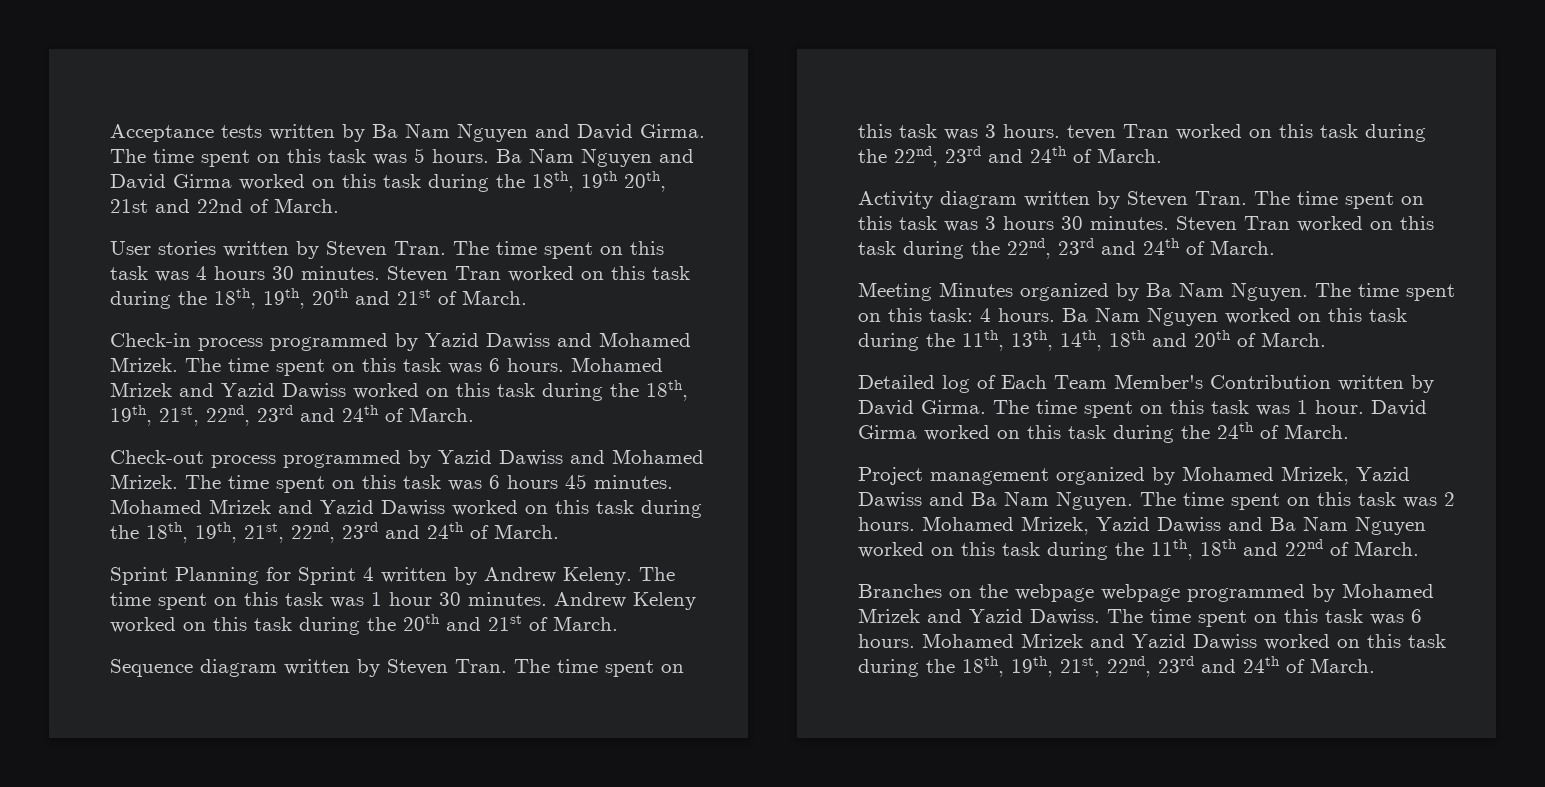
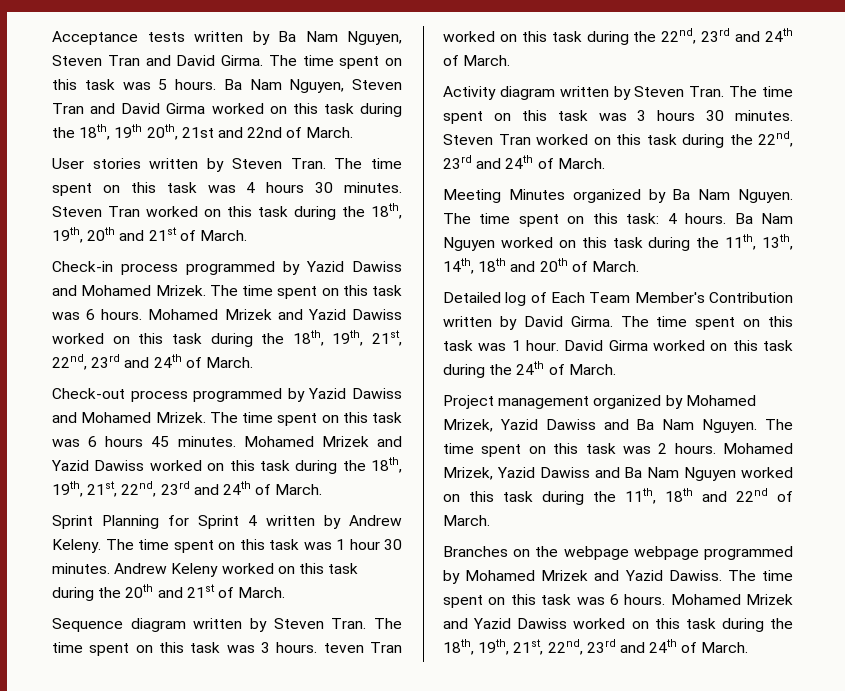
[457,123,528,142] Nguyen -> [347,31,402,45] [52,55,140,66] Nguyen, Steven Tran
[581,148,652,167] Nguyen -> [289,79,402,93] [52,103,84,114] Nguyen, Steven Tran

